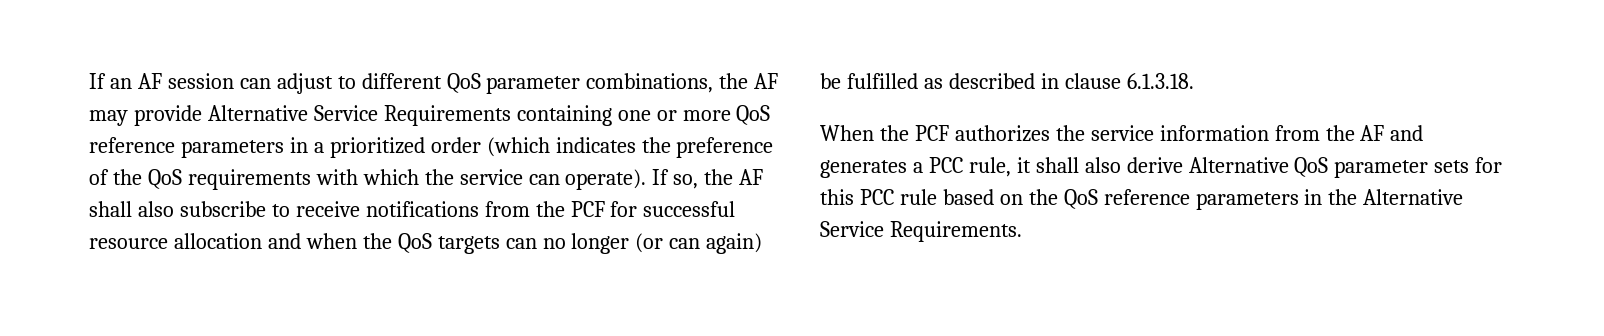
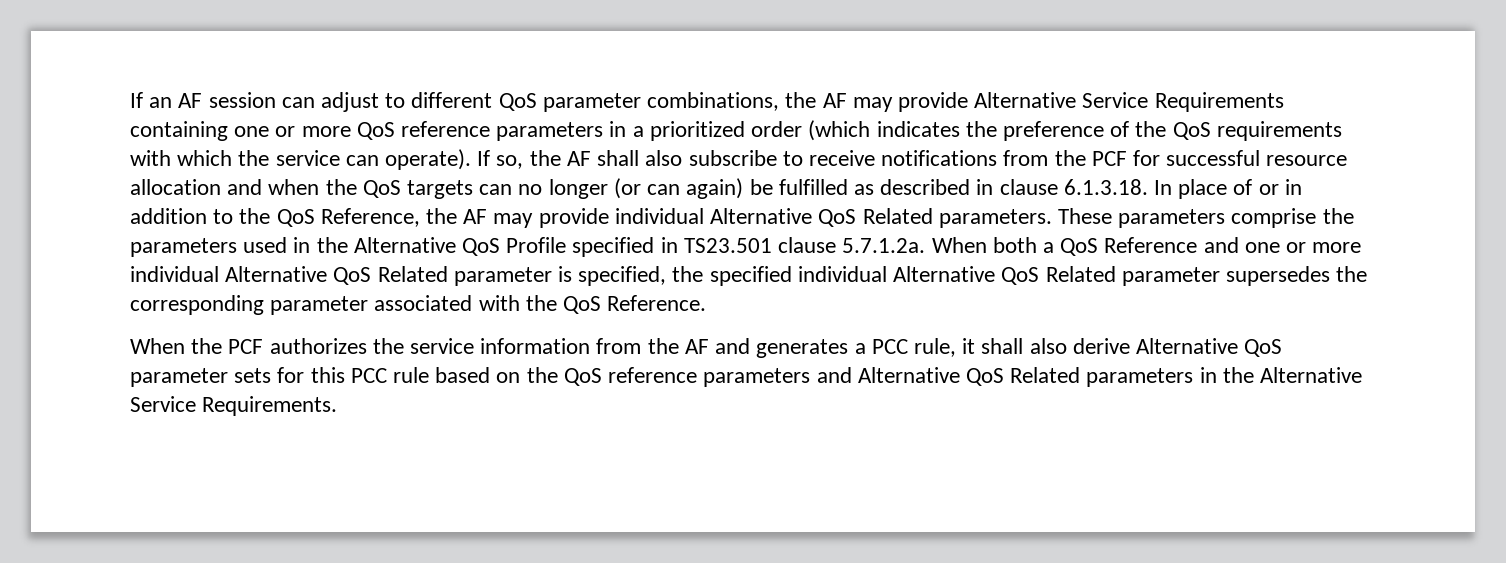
(1194, 81) none -> [1153,179,1302,199] [130,208,1354,228] [130,237,1362,257] [130,266,1368,286] [130,295,707,315] In place of or in addition to the QoS Reference, the AF may provide individual Alternative QoS Related parameters. These parameters comprise the parameters used in the Alternative QoS Profile specified in TS23.501 clause 5.7.1.2a. When both a QoS Reference and one or more individual Alternative QoS Related parameter is specified, the specified individual Alternative QoS Related parameter supersedes the corresponding parameter associated with the QoS Reference.
(1299, 201) none -> [816,367,1194,387] and Alternative QoS Related parameters

